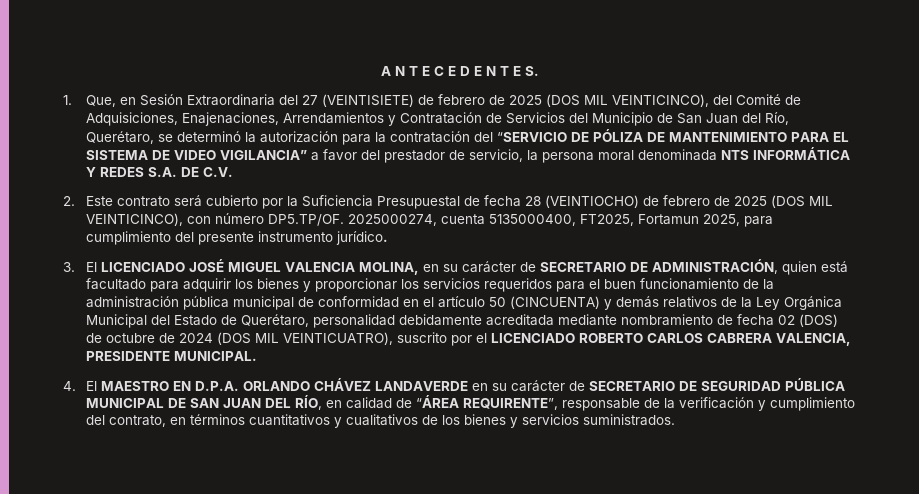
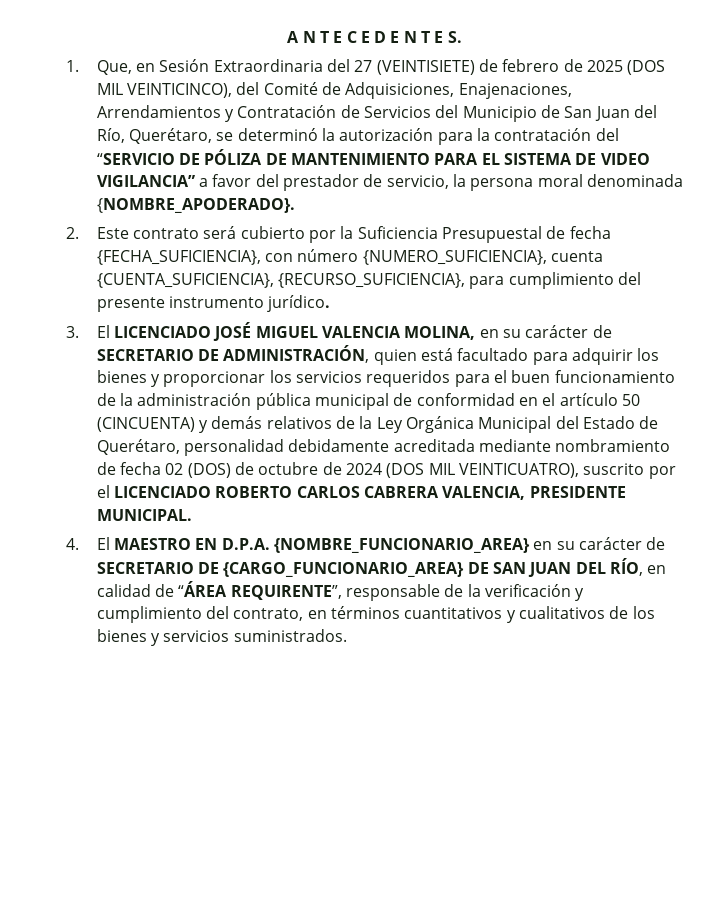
[720,147,850,160] [85,167,233,177] NTS INFORMÁTICA Y REDES S.A. DE C.V. -> [96,198,295,213] {NOMBRE_APODERADO}.
[524,195,833,208] [85,213,740,226] 28 (VEINTIOCHO) de febrero de 2025 (DOS MIL VEINTICINCO), con número DP5.TP/OF. 2025000274, cuenta 5135000400, FT2025, Fortamun 2025, -> [96,249,604,265] [96,273,466,288] {FECHA_SUFICIENCIA}, con número {NUMERO_SUFICIENCIA}, cuenta {CUENTA_SUFICIENCIA}, {RECURSO_SUFICIENCIA},
[242,378,845,392] [85,398,164,408] ORLANDO CHÁVEZ LANDAVERDE en su carácter de SECRETARIO DE SEGURIDAD PÚBLICA MUNICIPAL -> [274,537,666,553] [96,562,465,577] {NOMBRE_FUNCIONARIO_AREA} en su carácter de SECRETARIO DE {CARGO_FUNCIONARIO_AREA}

